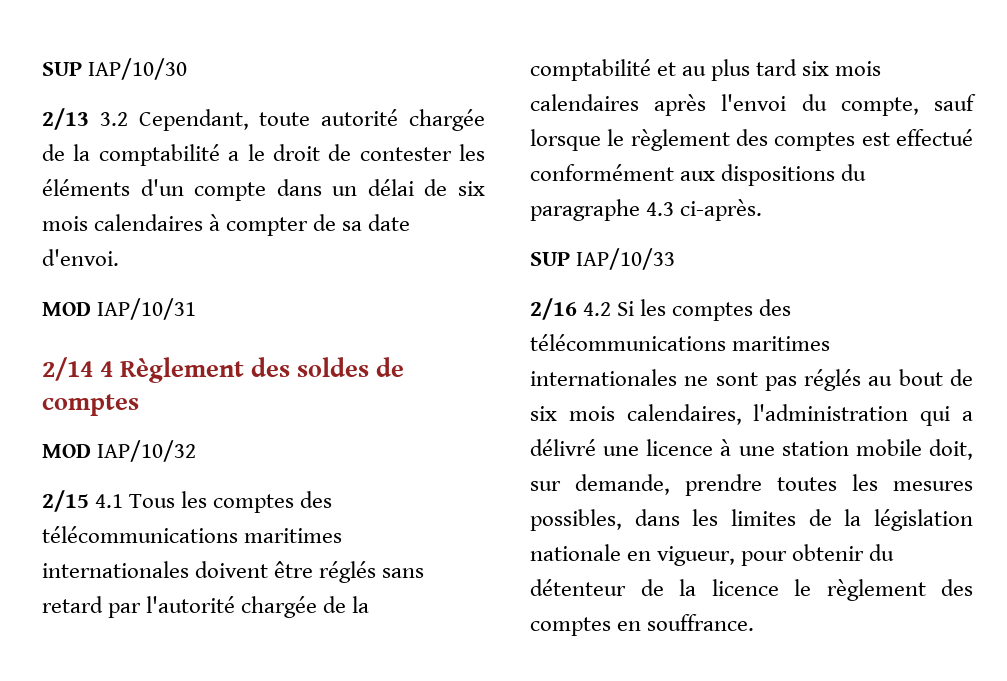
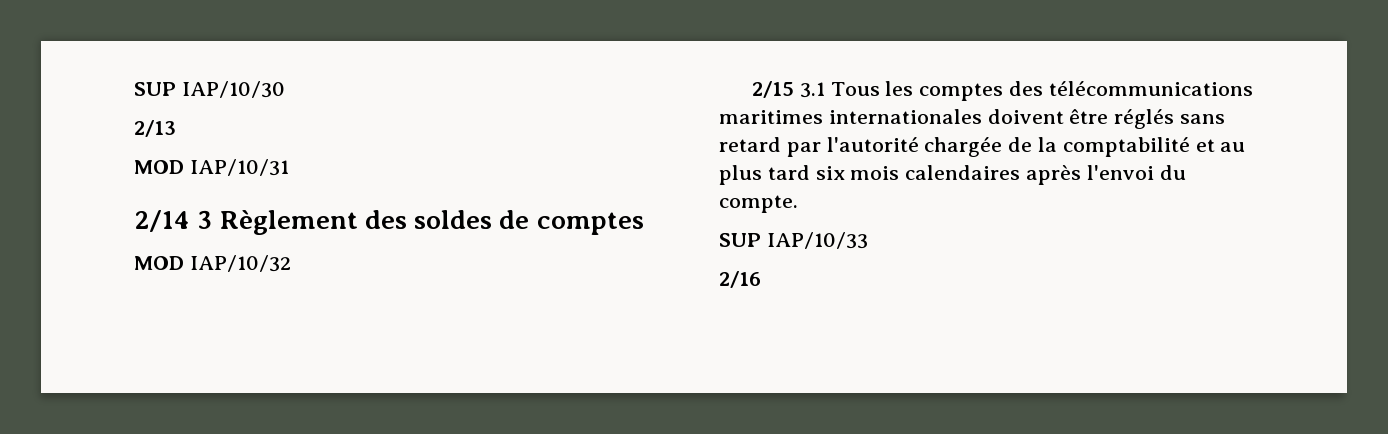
[99,109,485,131] [42,144,485,166] [42,179,485,201] [42,214,411,236] [42,249,119,266] 3.2 Cependant, toute autorité chargée de la comptabilité a le droit de contester les éléments d'un compte dans un délai de six mois calendaires à compter de sa date d'envoi. -> (176, 128) none
[100,361,114,377] 4 -> [197,210,213,229] 3
[95,494,124,508] 4.1 -> [799,82,825,98] 3.1
[840,94,976,116] [530,129,973,151] [530,164,867,186] [530,199,763,221] [530,248,676,270] [530,298,792,321] [530,334,831,351] [530,369,973,391] [530,404,973,426] [530,439,973,460] [530,474,973,496] [530,509,973,531] [530,544,895,566] [530,579,973,601] [530,614,755,636] compte, sauf lorsque le règlement des comptes est effectué conformément aux dispositions du paragraphe 4.3 ci-après. // SUP IAP/10/33 // 2/16 4.2 Si les comptes des télécommunications maritimes internationales ne sont pas réglés au bout de six mois calendaires, l'administration qui a délivré une licence à une station mobile doit, sur demande, prendre toutes les mesures possibles, dans les limites de la législation nationale en vigueur, pour obtenir du détenteur de la licence le règlement des comptes en souffrance. -> [719,195,798,213] [719,232,868,249] [719,271,761,288] compte. // SUP IAP/10/33 // 2/16

